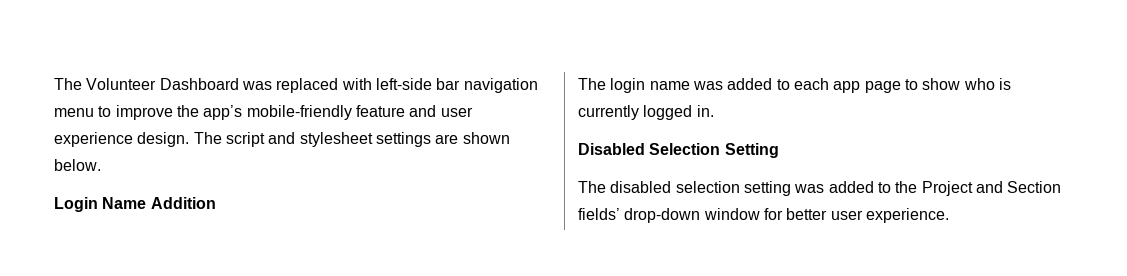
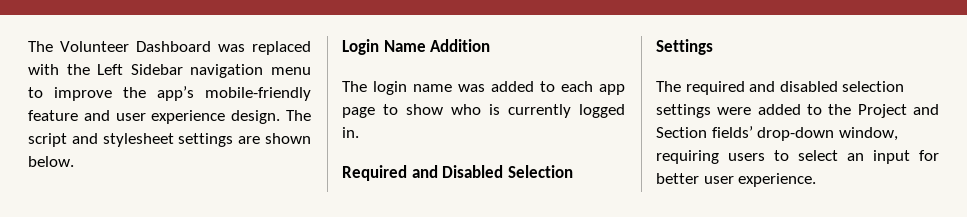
[375,78,461,90] left-side bar -> [66,64,183,75] the Left Sidebar
(714, 111) none -> [342,165,438,181] Required and
[724,143,779,158] [578,181,825,196] Setting // The disabled selection setting was -> [656,39,713,55] [656,81,905,95] [656,104,752,118] Settings // The required and disabled selection settings were
[703,208,760,220] window -> [838,127,898,141] [656,150,910,164] window, requiring users to select an input

